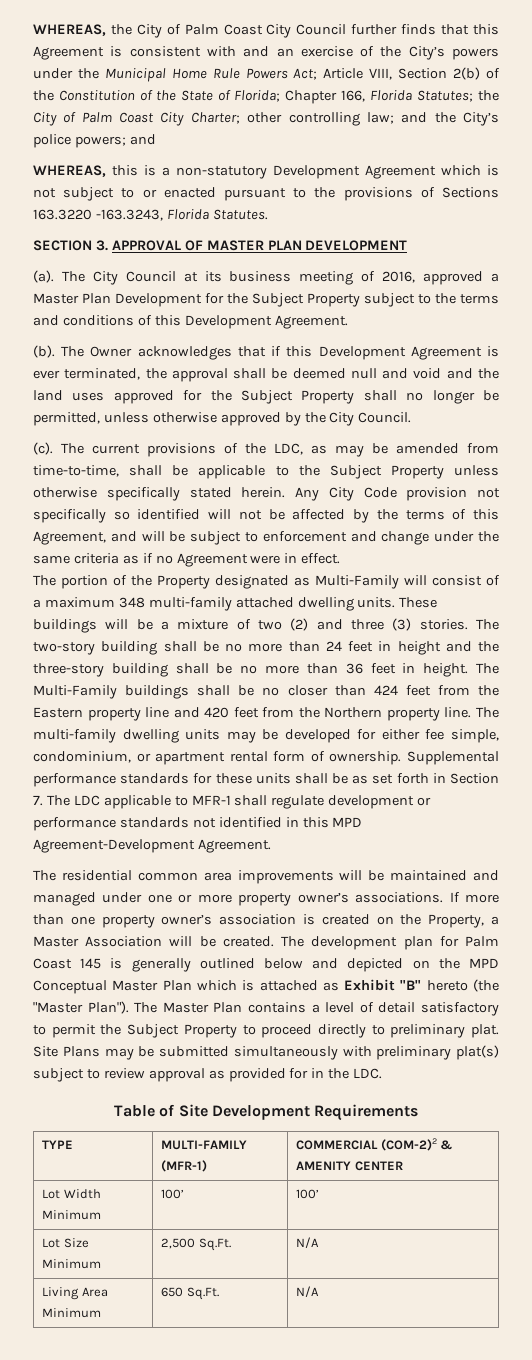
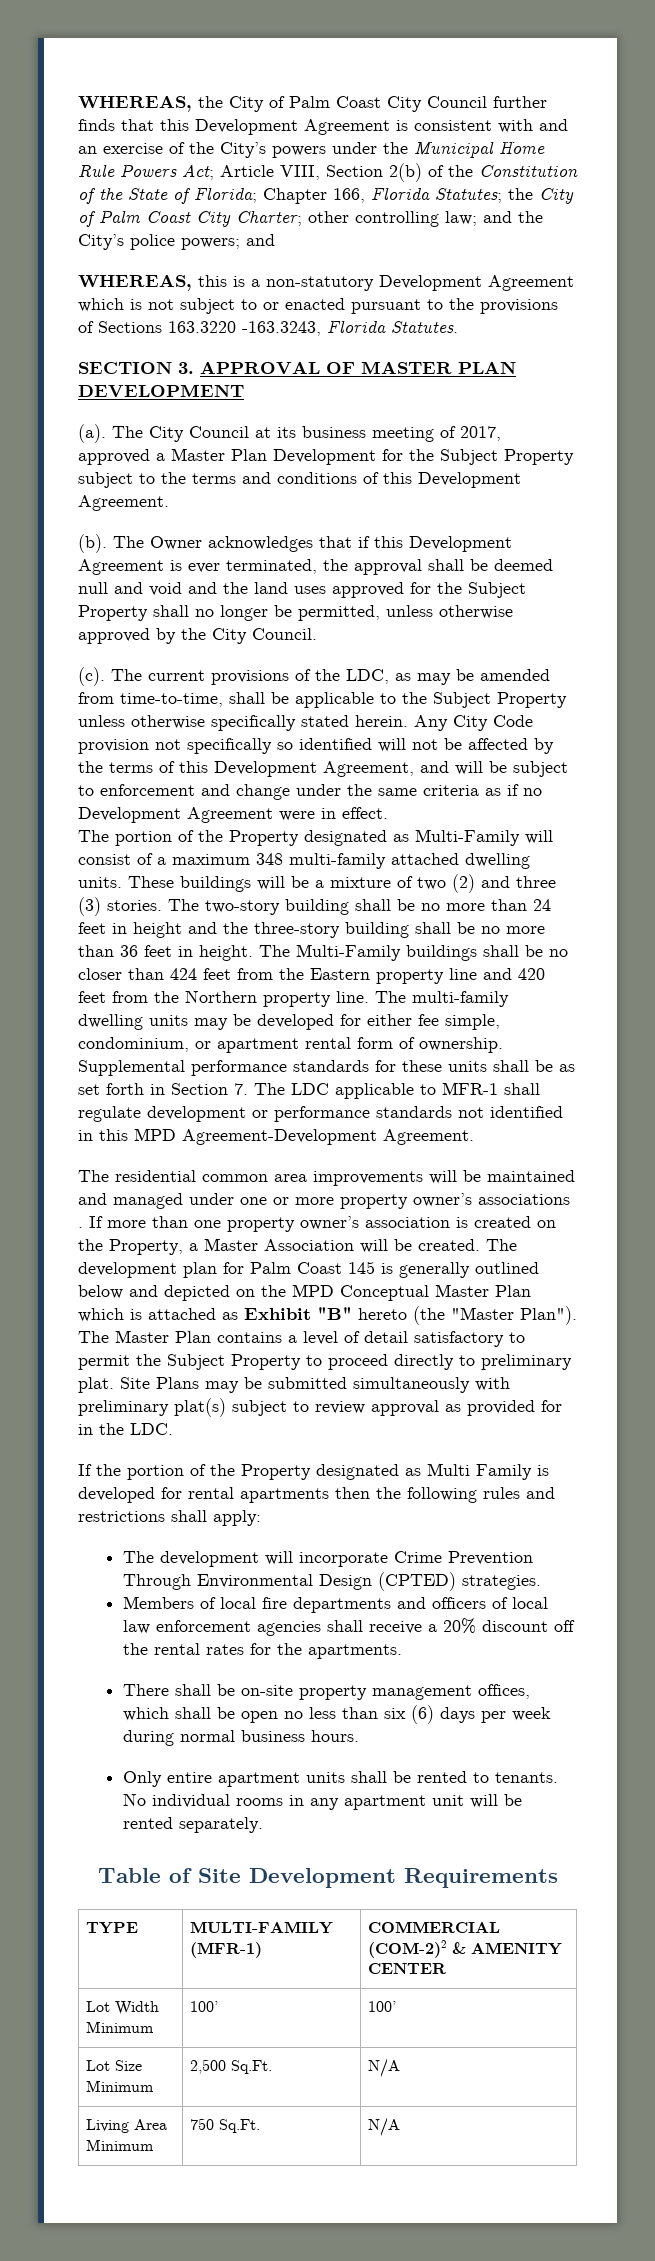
(500, 29) none -> [195,119,298,135] Development
[382,271,416,283] 2016, -> [460,426,501,441] 2017,
(500, 514) none -> [214,761,317,777] Development
(173, 559) none -> [78,807,181,823] Development
[355,892,444,903] associations. -> [478,1194,570,1205] [78,1227,83,1228] associations .
(383, 1073) none -> [78,1463,549,1480] [78,1487,555,1503] [78,1510,261,1526] [122,1551,533,1567] [122,1572,541,1591] [122,1596,548,1613] [122,1618,575,1636] [122,1643,402,1659] [122,1684,530,1700] [122,1705,551,1724] [122,1730,359,1746] [122,1771,558,1787] [122,1793,522,1810] [122,1817,263,1833] // If the portion of the Property designated as Multi Family is developed for rental apartments then the following rules and restrictions shall apply: // The development will incorporate Crime Prevention Through Environmental Design (CPTED) strategies. // Members of local fire departments and officers of local law enforcement agencies shall receive a 20% discount off the rental rates for the apartments. // There shall be on-site property management offices, which shall be open no less than six (6) days per week during normal business hours. // Only entire apartment units shall be rented to tenants. No individual rooms in any apartment unit will be rented separately.
[161,1287,184,1297] 650 -> [189,2118,214,2130] 750

